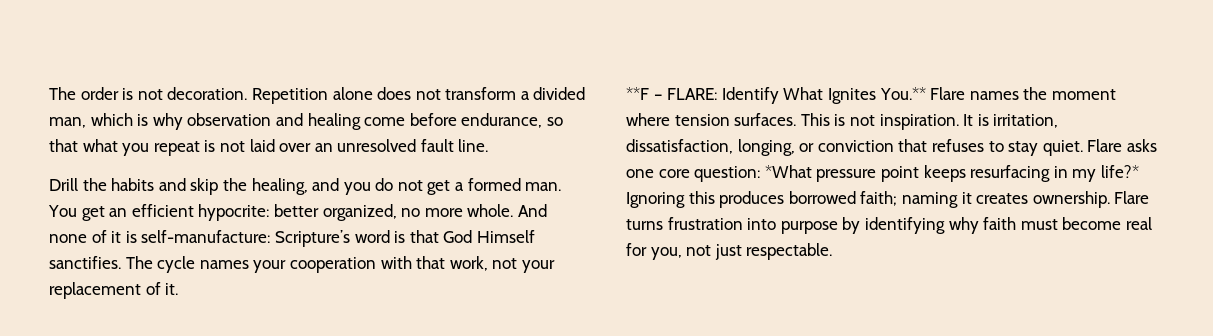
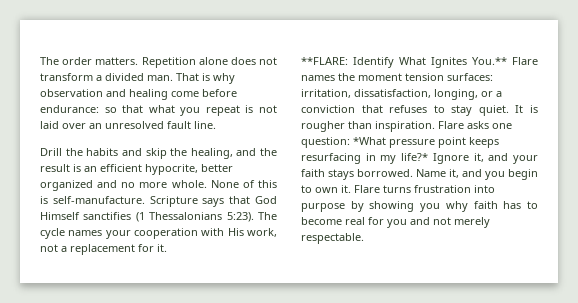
[122,87,248,100] is not decoration. -> [95,57,139,65] matters.
[49,113,133,128] man, which -> [147,73,199,81] man. That
[461,113,543,128] endurance, -> [40,105,99,113] endurance:
[343,178,562,195] [48,204,547,221] [49,230,535,247] [49,256,121,269] you do not get a formed man. You get an efficient hypocrite: better organized, no more whole. And none of it is self-manufacture: Scripture’s word is that God Himself sanctifies. -> [260,148,277,156] [40,164,233,175] [40,180,277,191] [40,196,277,207] [40,212,254,222] the result is an efficient hypocrite, better organized and no more whole. None of this is self-manufacture. Scripture says that God Himself sanctifies (1 Thessalonians 5:23).
[416,256,446,269] that -> [227,228,244,236] His
[521,260,555,273] [49,282,179,299] [626,87,718,100] your replacement of it. // **F – FLARE: -> [61,244,167,255] [301,57,348,65] a replacement for it. // **FLARE:
[626,113,989,130] where tension surfaces. This is not inspiration. It is -> [405,73,493,81] tension surfaces:
(815, 147) none -> [496,91,502,97] a
(1083, 148) none -> [515,105,538,113] [301,121,435,132] It is rougher than inspiration.
[658,169,690,178] core -> (512, 126) none
[626,191,1110,208] Ignoring this produces borrowed faith; naming it creates ownership. -> [432,153,538,164] [301,169,538,180] [301,185,351,193] Ignore it, and your faith stays borrowed. Name it, and you begin to own it.
[864,217,1152,234] [626,243,742,260] identifying why faith must become real for you, not just -> [369,201,538,212] [301,217,490,228] showing you why faith has to become real for you and not merely

